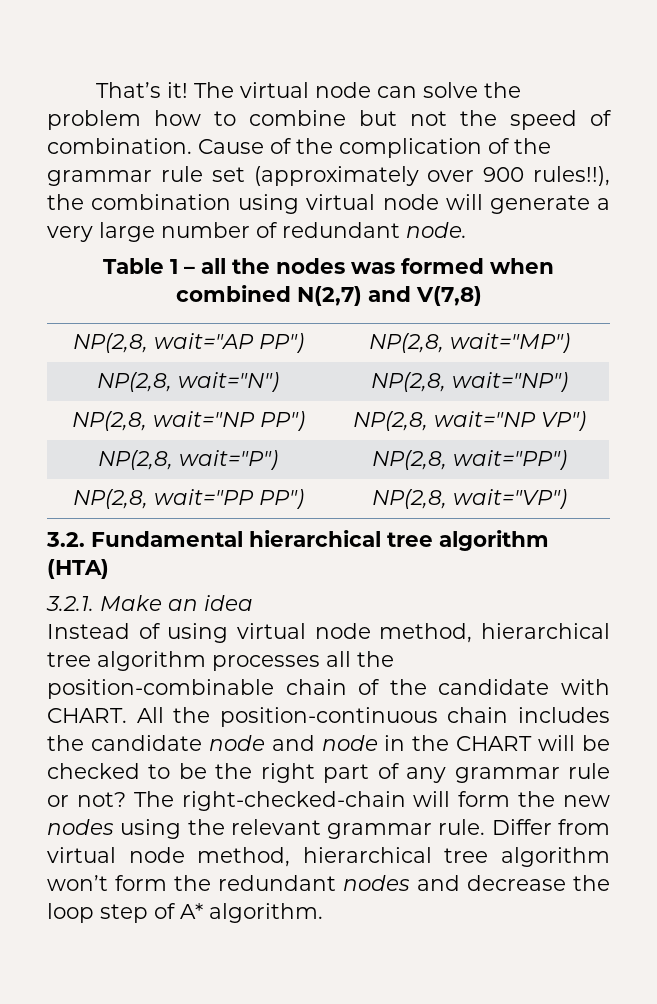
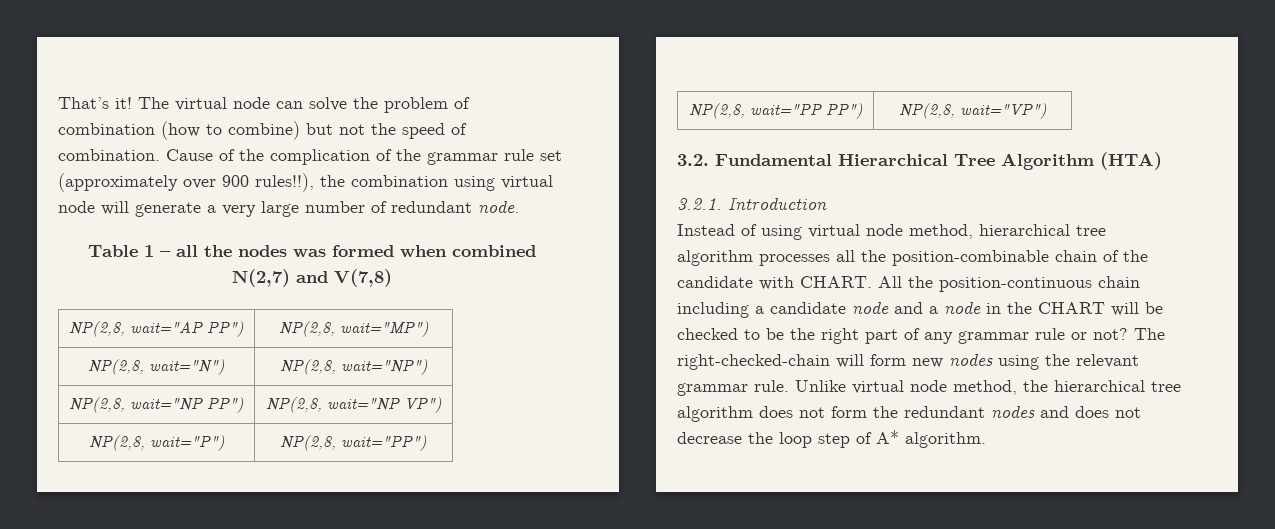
[154,110,346,126] how to combine -> [454,97,470,109] [58,121,300,140] of combination (how to combine)
[249,530,549,551] hierarchical tree algorithm -> [838,153,1094,170] Hierarchical Tree Algorithm
[100,595,253,611] Make an idea -> [728,197,827,210] Introduction
[518,707,610,723] [47,735,84,751] includes the -> [677,302,764,318] including a
(315, 743) none -> [929,306,938,314] a
[518,791,556,807] the -> (906, 360) none
[491,819,610,835] [47,847,610,867] [47,875,108,891] Differ from virtual node method, hierarchical tree algorithm won’t -> [795,380,1181,395] [677,406,825,422] Unlike virtual node method, the hierarchical tree algorithm does not
(460, 883) none -> [1075,406,1141,418] does not

